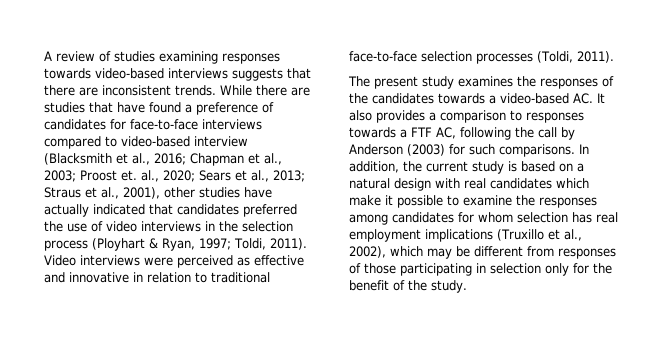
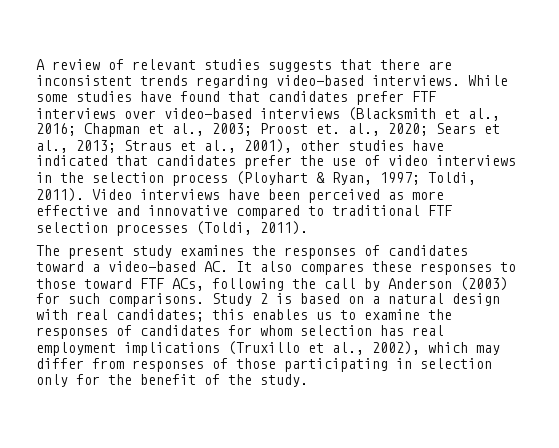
[114,51,280,64] [44,68,228,79] studies examining responses towards video-based interviews -> [132,59,260,70] relevant studies
[175,85,310,96] [44,102,274,115] [44,119,262,130] [44,136,248,149] trends. While there are studies that have found a preference of candidates for face-to-face interviews compared to video-based interview -> [140,75,508,88] [36,91,436,105] [36,108,340,119] trends regarding video-based interviews. While some studies have found that candidates prefer FTF interviews over video-based interviews
[44,204,89,217] actually -> (444, 145) none
[243,204,297,217] preferred -> [244,155,292,169] prefer
[144,257,173,266] were -> [228,189,300,200] have been
(250, 261) none -> [412,191,444,200] more
[133,272,191,283] in relation -> [236,205,300,219] compared
[349,51,417,62] face-to-face -> [428,205,452,216] FTF
[349,93,485,104] the candidates towards -> [388,245,468,256] [36,261,84,272] candidates toward
[376,110,584,123] [349,127,456,139] provides a comparison to responses towards a FTF AC, -> [300,261,516,275] [36,278,204,291] compares these responses to those toward FTF ACs,
[579,144,589,154] [349,161,504,174] In addition, the current study -> [212,293,268,306] Study 2
[490,178,589,189] [349,195,443,208] candidates which make it possible -> [116,309,332,322] candidates; this enables us
[349,214,388,225] among -> [116,325,132,336] of
[456,246,523,257] be different -> [36,358,84,369] differ

